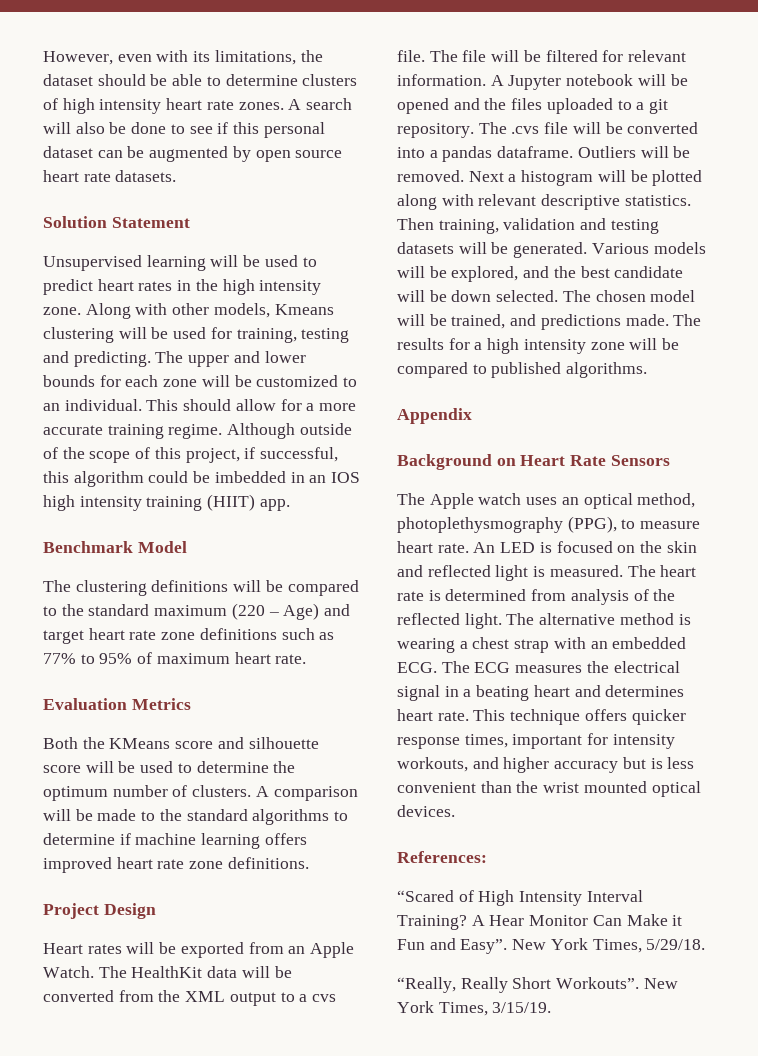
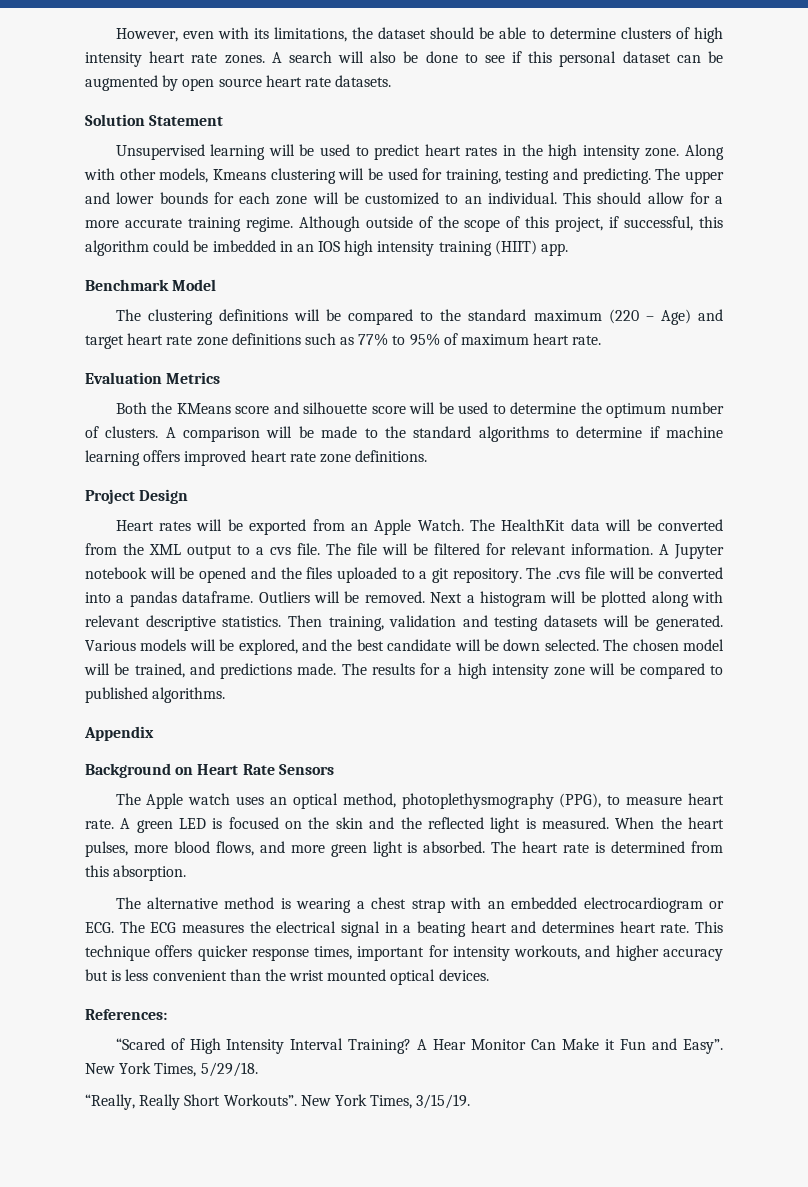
[473,542,496,553] An -> [120,818,173,833] A green
(423, 571) none -> [400,817,422,829] the
(623, 571) none -> [615,817,725,829] [85,841,486,857] When the heart pulses, more blood flows, and more green light is absorbed.
[570,589,676,605] [397,613,502,629] analysis of the reflected light. -> [85,865,187,881] this absorption. //
(687, 643) none -> [583,897,725,913] electrocardiogram or

